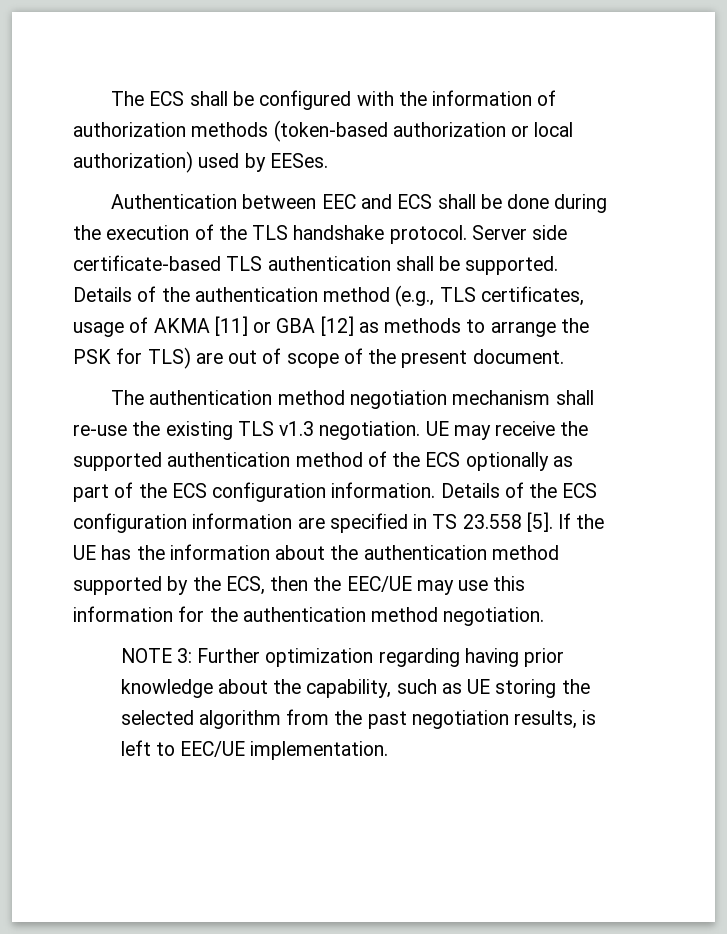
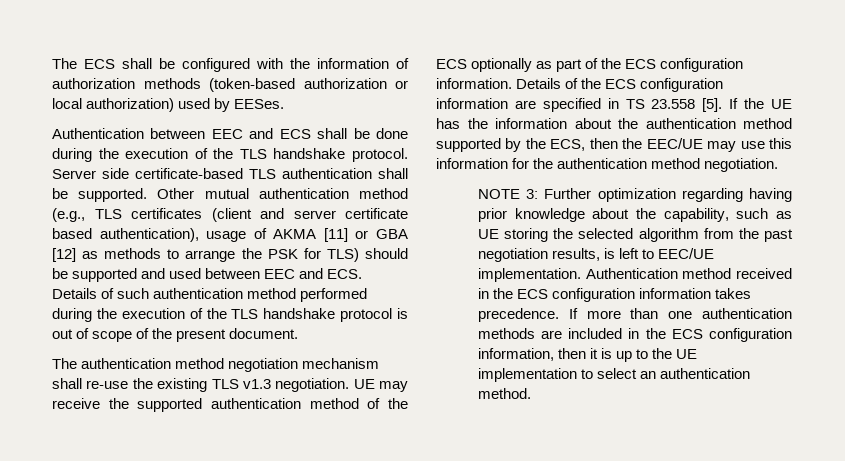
[73,286,190,302] Details of the -> [157,188,249,199] Other mutual
[480,286,584,306] certificates, -> [131,208,408,222] [52,228,199,242] certificates (client and server certificate based authentication),
[195,352,223,364] are -> [365,248,408,259] [52,268,363,282] [52,288,368,302] [52,308,408,322] should be supported and used between EEC and ECS. Details of such authentication method performed during the execution of the TLS handshake protocol is
(389, 750) none -> [585,268,792,279] [477,288,752,302] [477,308,792,322] [477,328,792,342] [477,348,698,362] [477,368,751,382] [477,388,531,399] Authentication method received in the ECS configuration information takes precedence. If more than one authentication methods are included in the ECS configuration information, then it is up to the UE implementation to select an authentication method.

